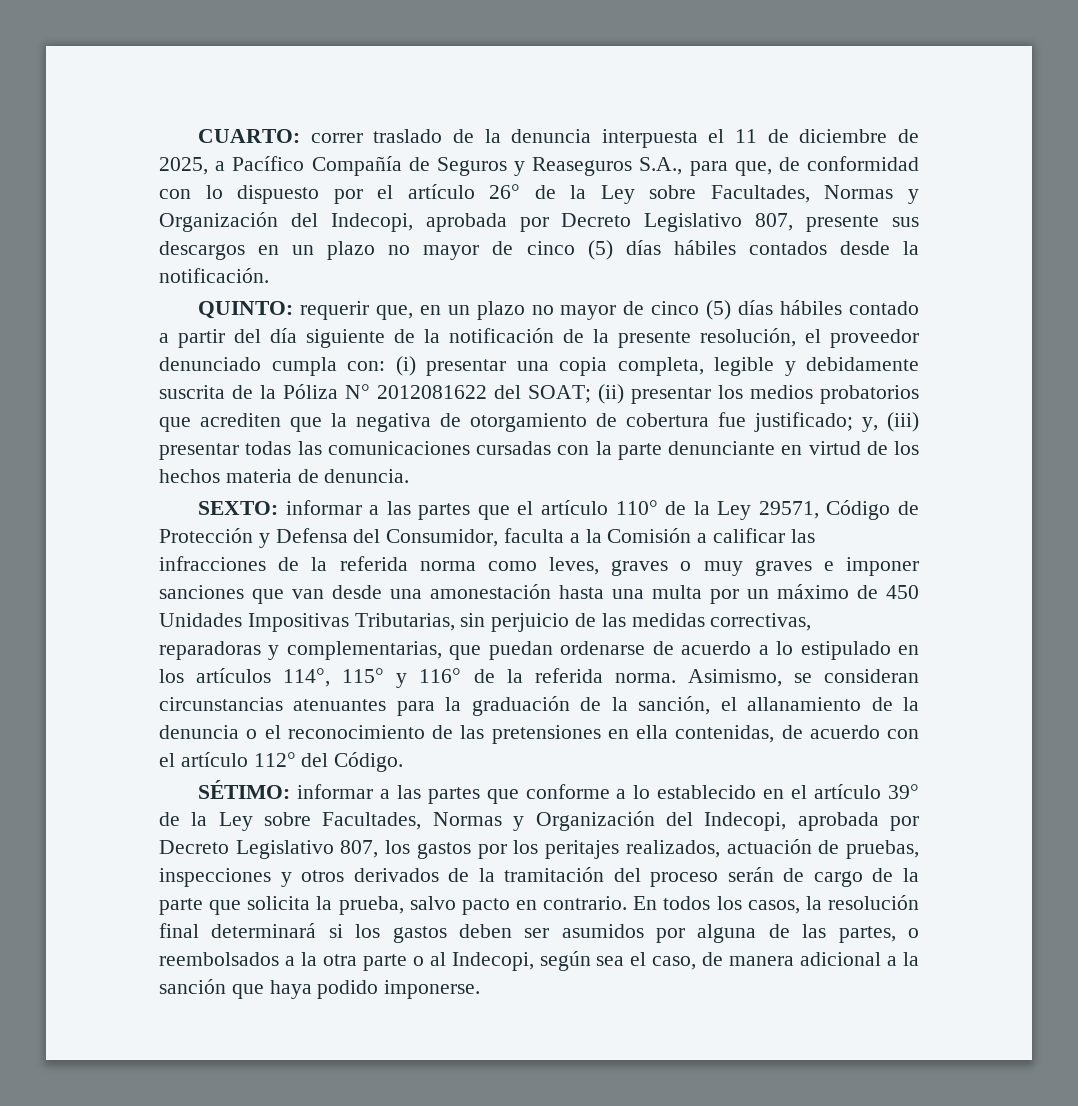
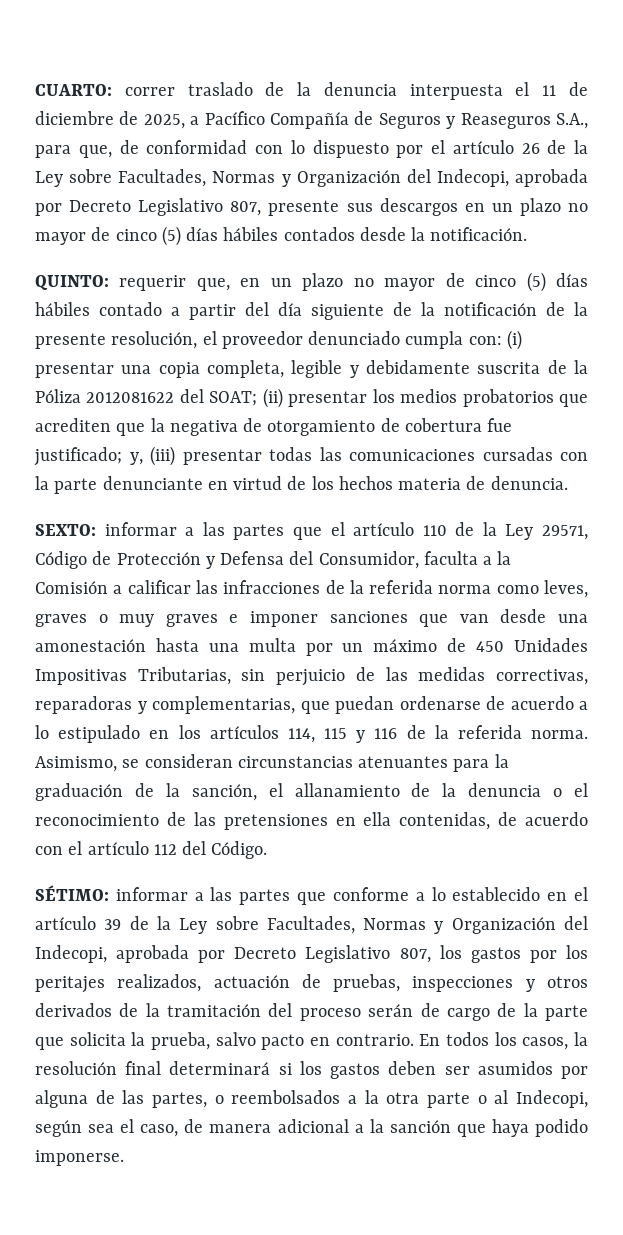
[489,184,521,199] 26° -> [521,143,540,154] 26
[345,384,370,399] N° -> (81, 396) none
[615,500,658,515] 110° -> [422,525,447,536] 110
[283,668,462,688] 114°, 115° y 116° -> [287,728,398,743] 114, 115 y 116
[253,752,296,767] 112° -> [153,844,177,855] 112
[887,784,919,799] 39° -> [104,919,122,930] 39

